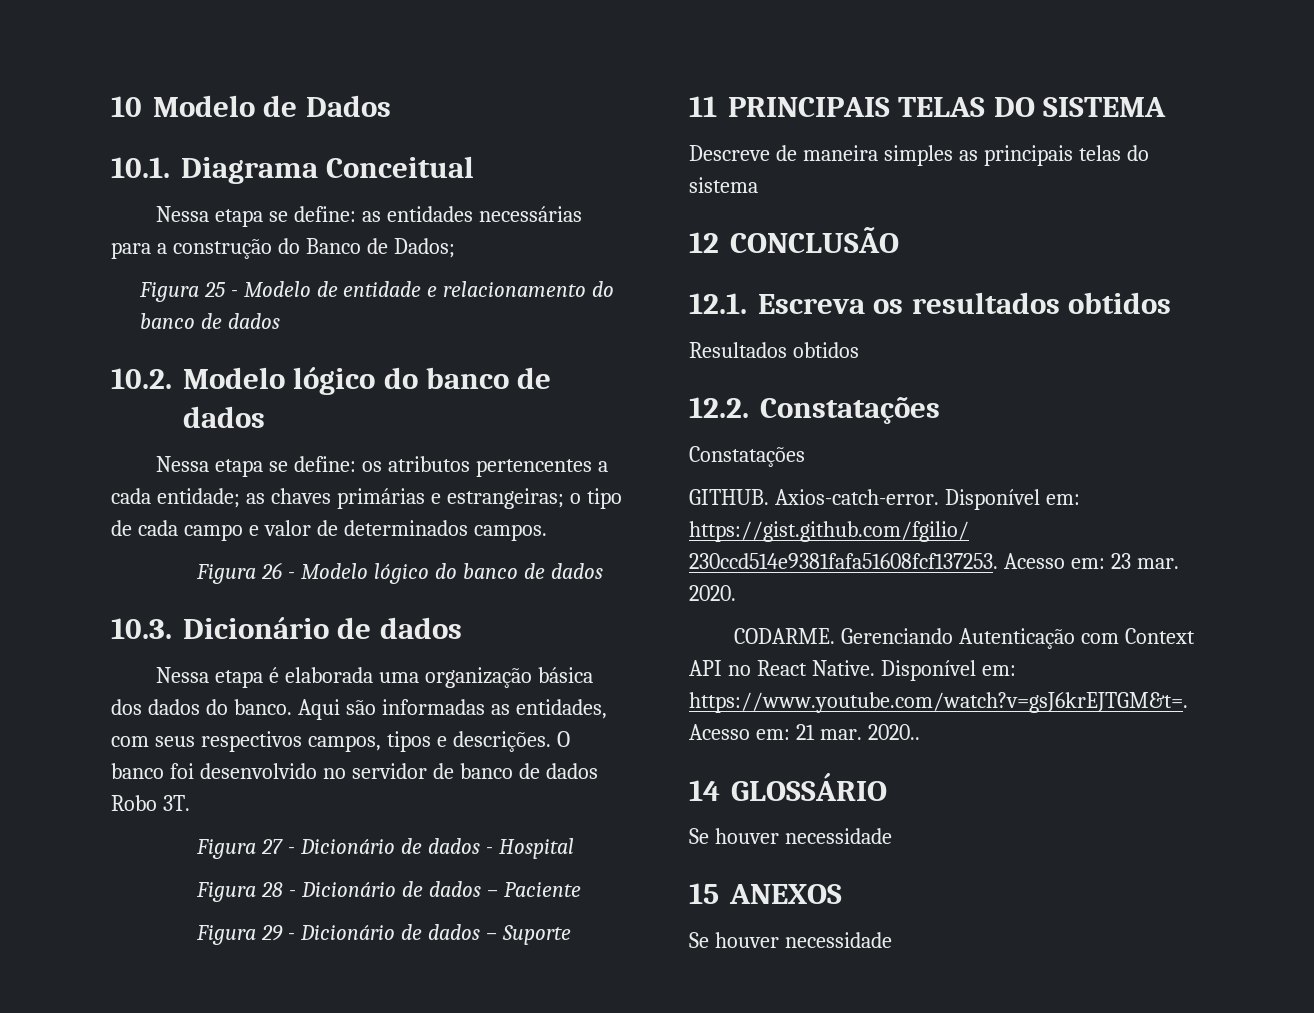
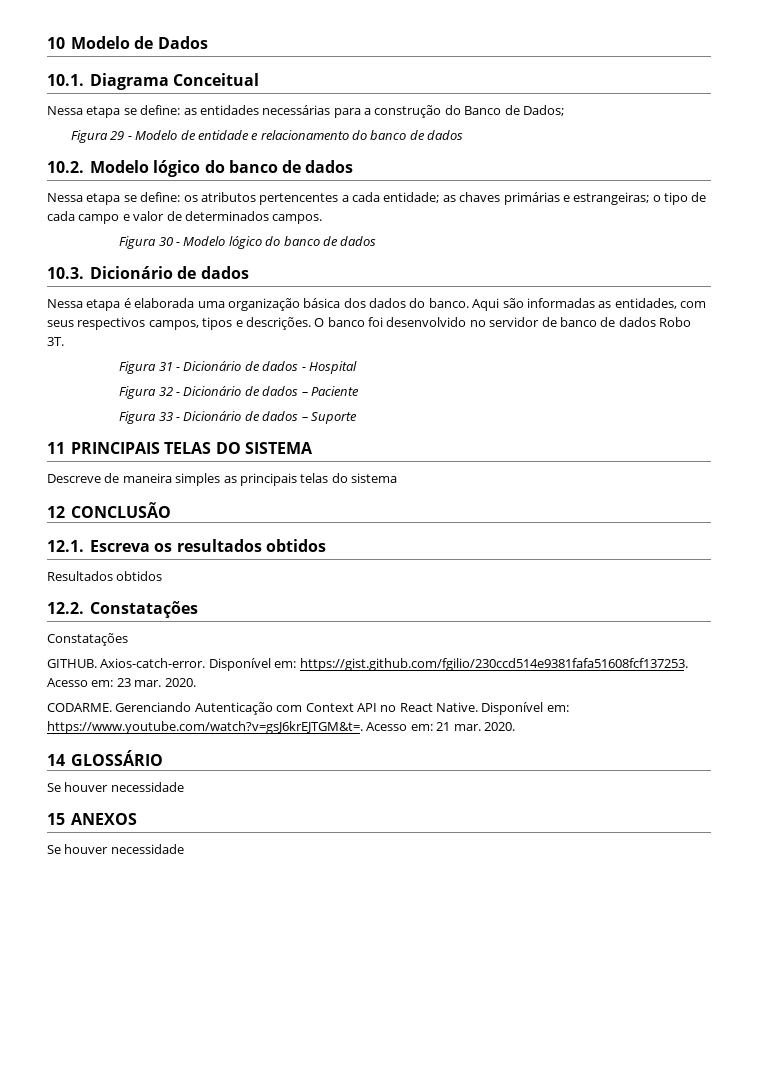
[203,282,226,297] 25 -> [110,131,125,140] 29
[261,562,283,579] 26 -> [158,237,173,246] 30
[261,839,284,854] 27 -> [158,362,173,371] 31
[261,882,284,897] 28 -> [158,387,173,396] 32
[261,925,284,941] 29 -> [158,412,173,421] 33
[867,724,920,740] 2020.. -> [483,722,515,731] 2020.

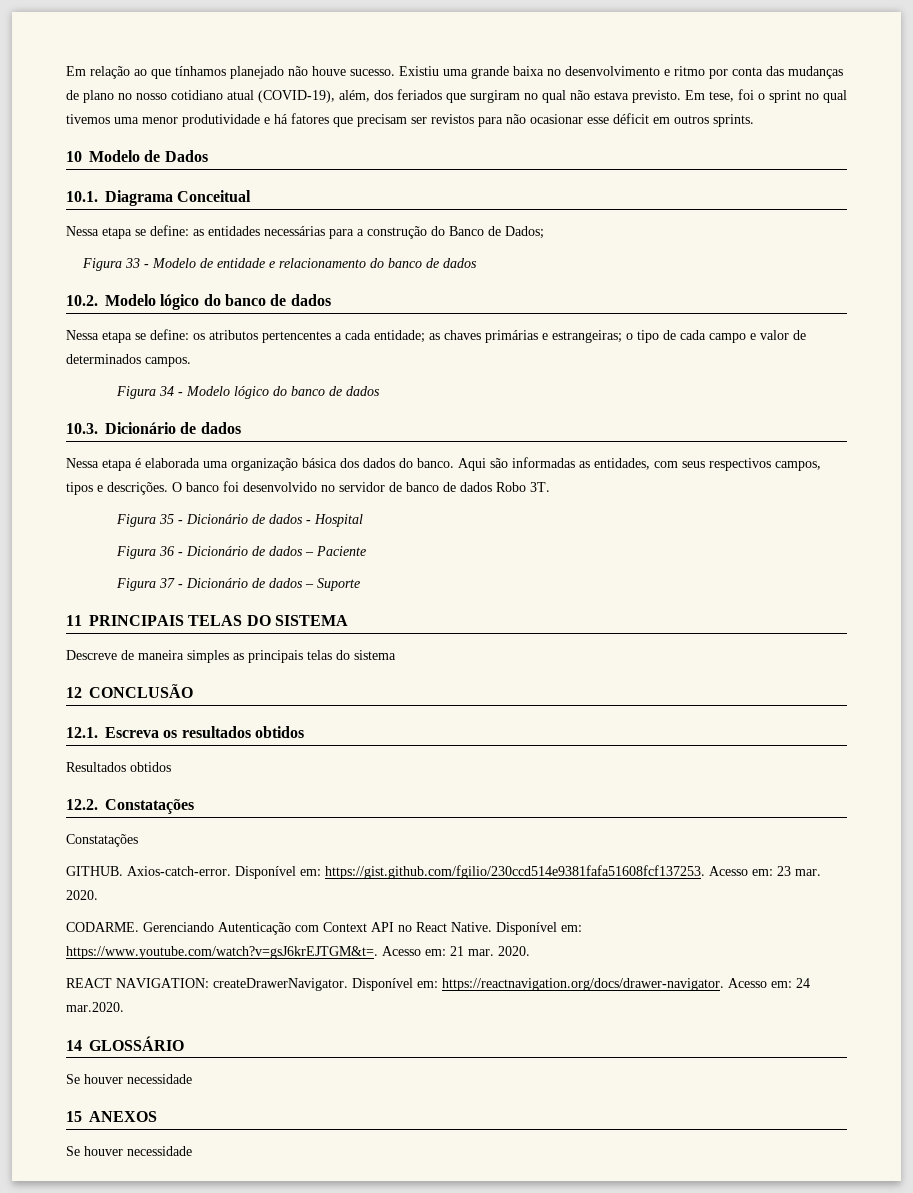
(47, 43) none -> [66,66,843,79] [66,89,847,103] [66,113,754,127] Em relação ao que tínhamos planejado não houve sucesso. Existiu uma grande baixa no desenvolvimento e ritmo por conta das mudanças de plano no nosso cotidiano atual (COVID-19), além, dos feriados que surgiram no qual não estava previsto. Em tese, foi o sprint no qual tivemos uma menor produtividade e há fatores que precisam ser revistos para não ocasionar esse déficit em outros sprints. //
[110,131,125,140] 29 -> [125,258,141,268] 33
[158,237,173,246] 30 -> [159,386,175,396] 34
[158,362,173,371] 31 -> [159,514,175,524] 35
[158,387,173,396] 32 -> [159,546,175,556] 36
[158,412,173,421] 33 -> [159,578,176,588] 37
(515, 726) none -> [66,978,810,991] [66,1002,124,1012] // REACT NAVIGATION: createDrawerNavigator. Disponível em: https://reactnavigation.org/docs/drawer-navigator. Acesso em: 24 mar.2020.

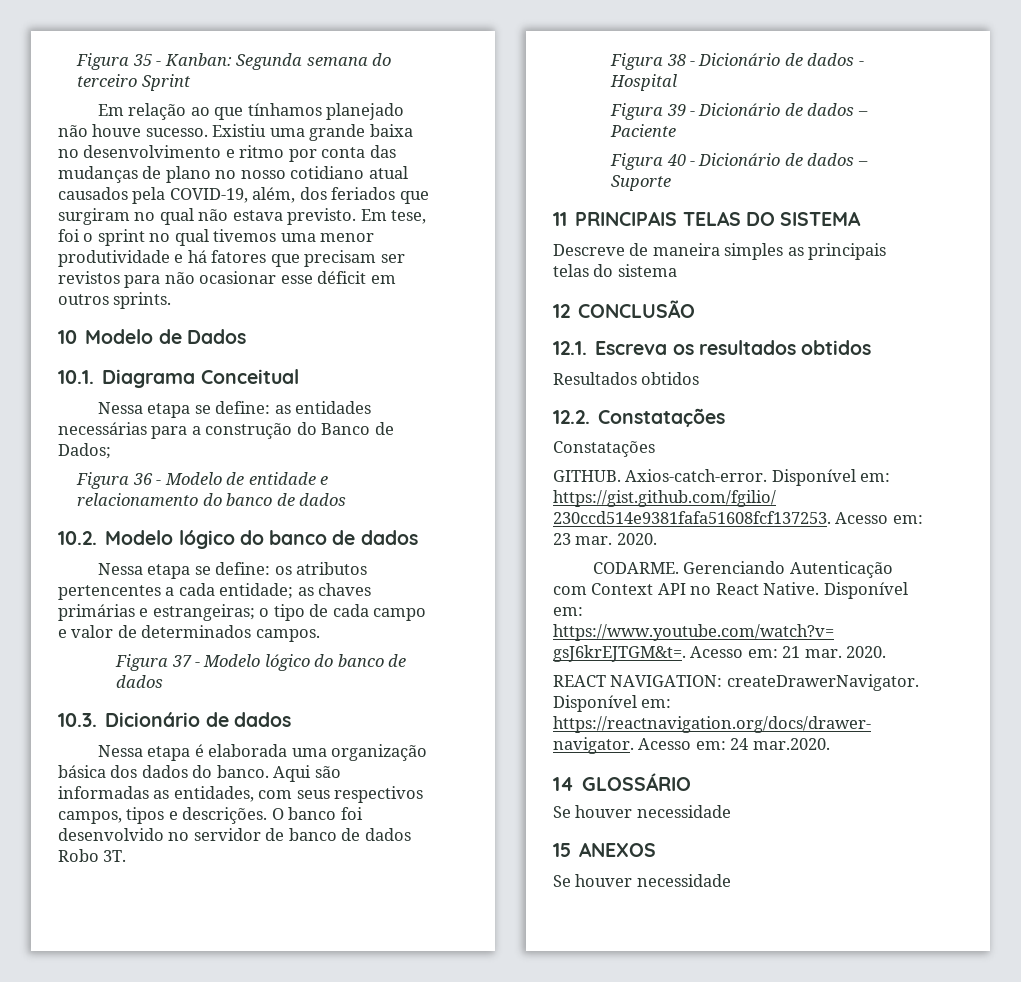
(66, 71) none -> [76,53,392,70] [77,74,191,91] Figura 35 - Kanban: Segunda semana do terceiro Sprint //
[258,90,335,103] (COVID-19), -> [58,187,248,204] causados pela COVID-19,
[125,258,141,268] 33 -> [132,473,153,485] 36
[159,386,175,396] 34 -> [171,655,192,667] 37
[159,514,175,524] 35 -> [666,54,686,66] 38
[159,546,175,556] 36 -> [666,104,686,116] 39
[159,578,176,588] 37 -> [666,154,686,166] 40

